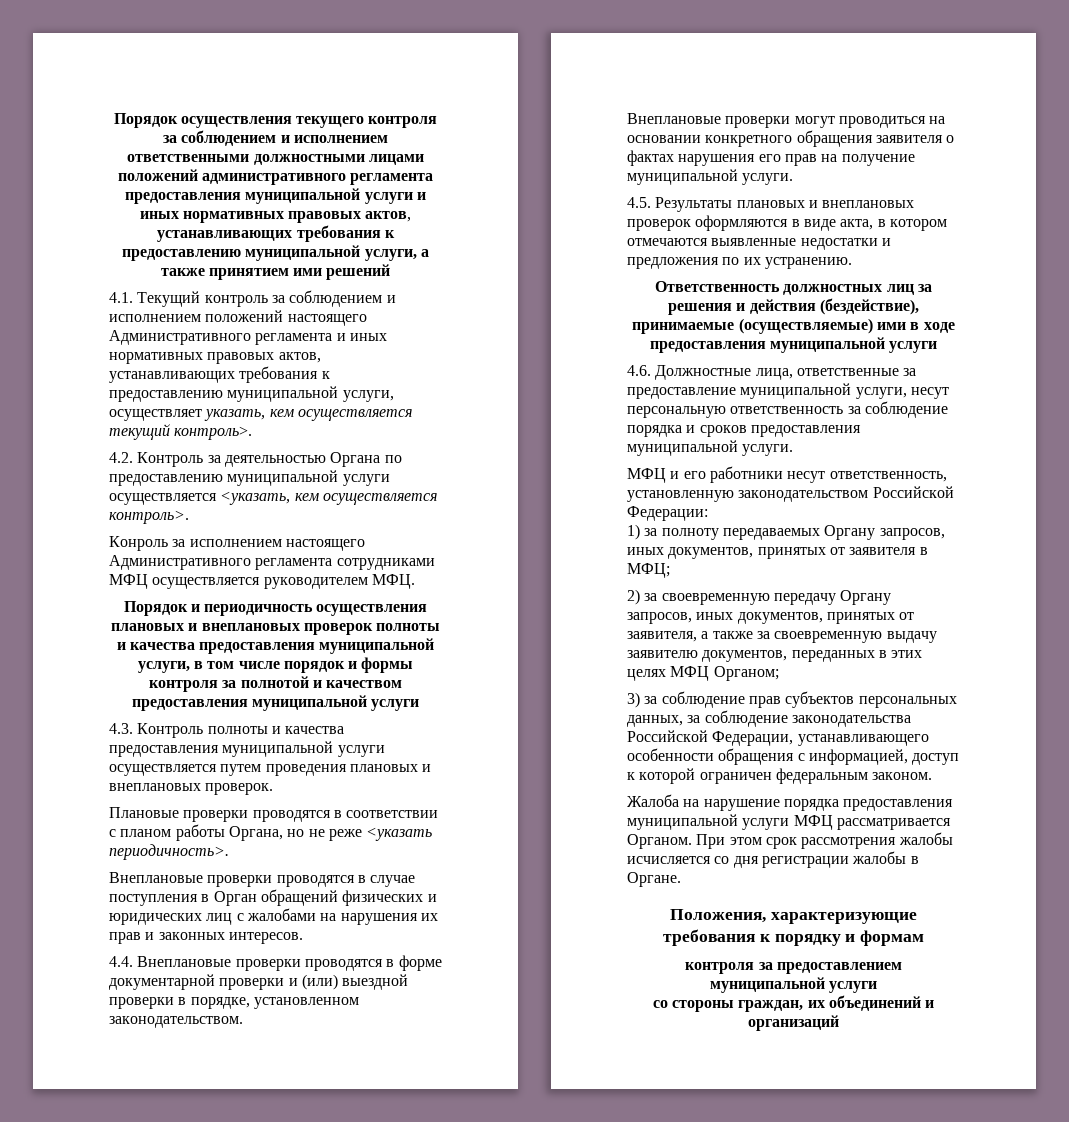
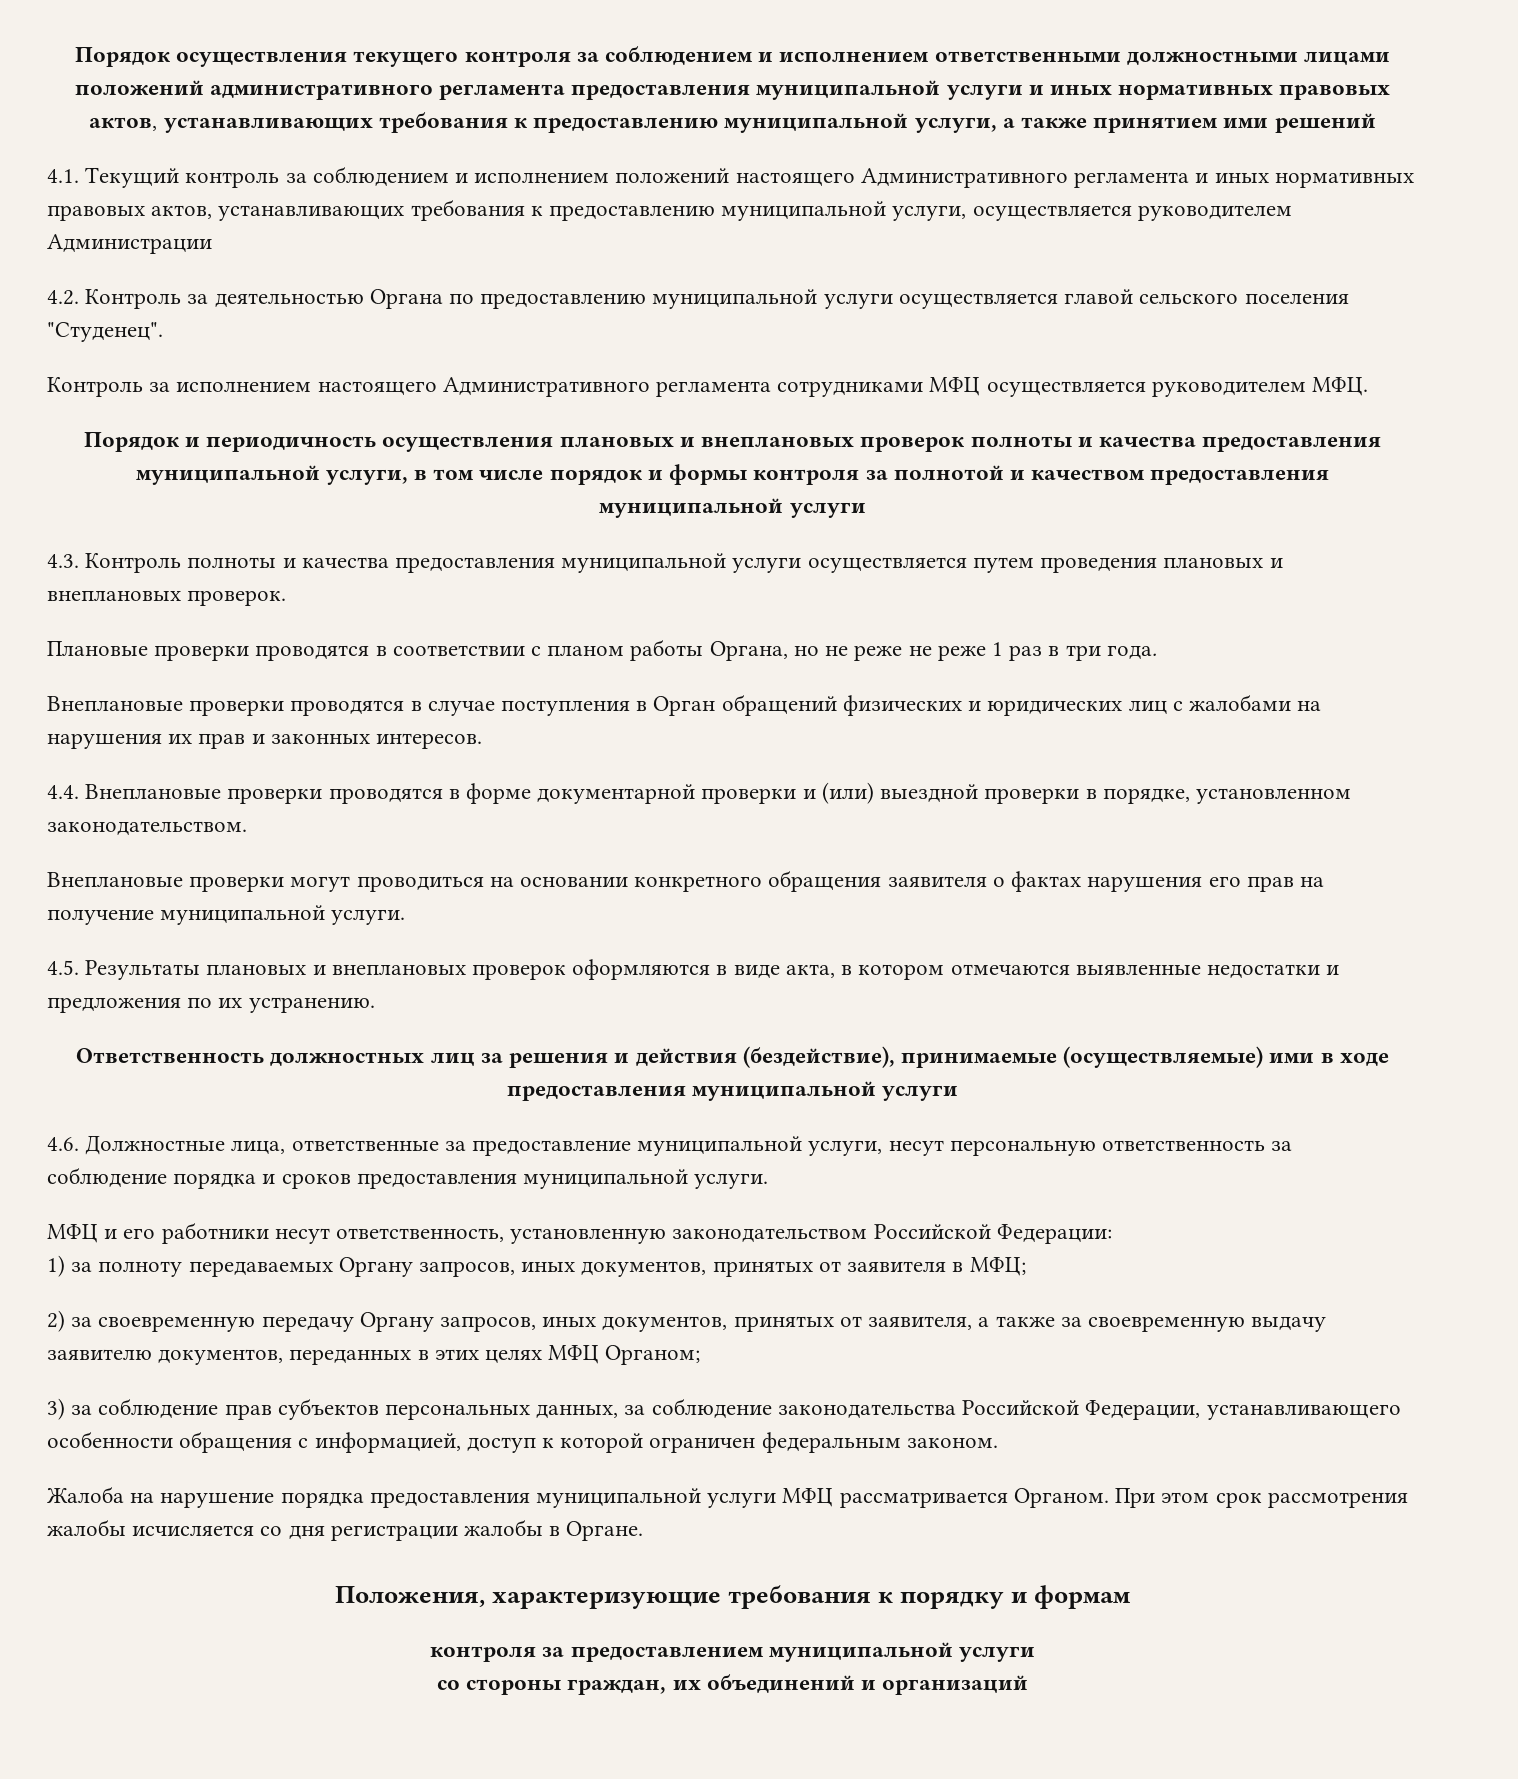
[109,409,412,421] [109,424,253,440] осуществляет указать, кем осуществляется текущий контроль>. -> [972,205,1292,221] [47,234,212,254] осуществляется руководителем Администрации
[220,491,437,505] [109,510,189,524] [109,536,168,551] <указать, кем осуществляется контроль>. // Конроль -> [1064,289,1349,304] [47,322,163,342] [47,377,143,397] главой сельского поселения "Студенец". // Контроль
[366,827,433,841] [109,844,229,860] <указать периодичность>. -> [908,642,1157,661] не реже 1 раз в три года.

